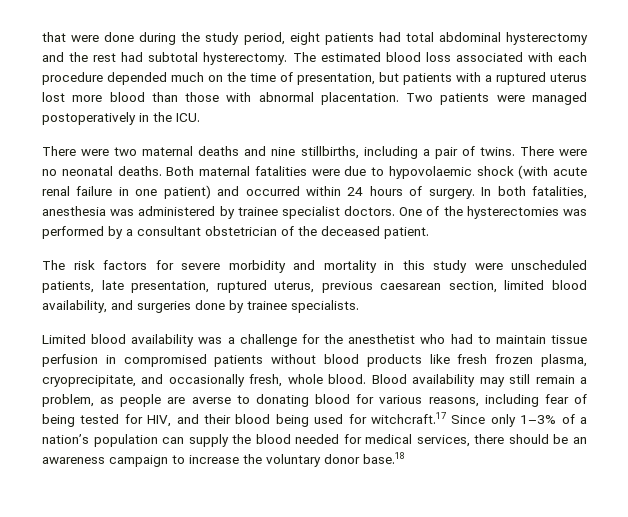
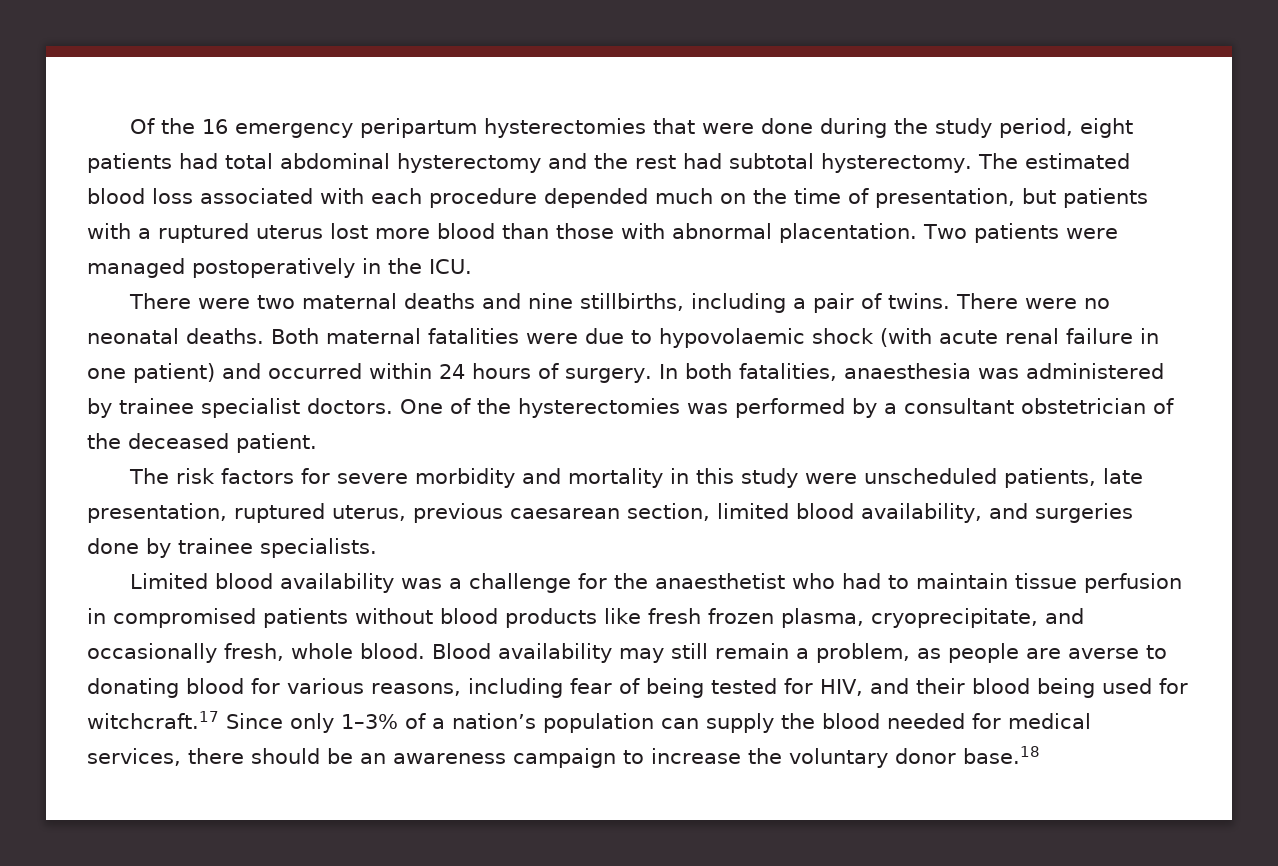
(42, 37) none -> [129,118,646,138] Of the 16 emergency peripartum hysterectomies
[42,206,106,216] anesthesia -> [843,363,971,379] anaesthesia
[348,334,416,344] anesthetist -> [654,573,785,589] anaesthetist

